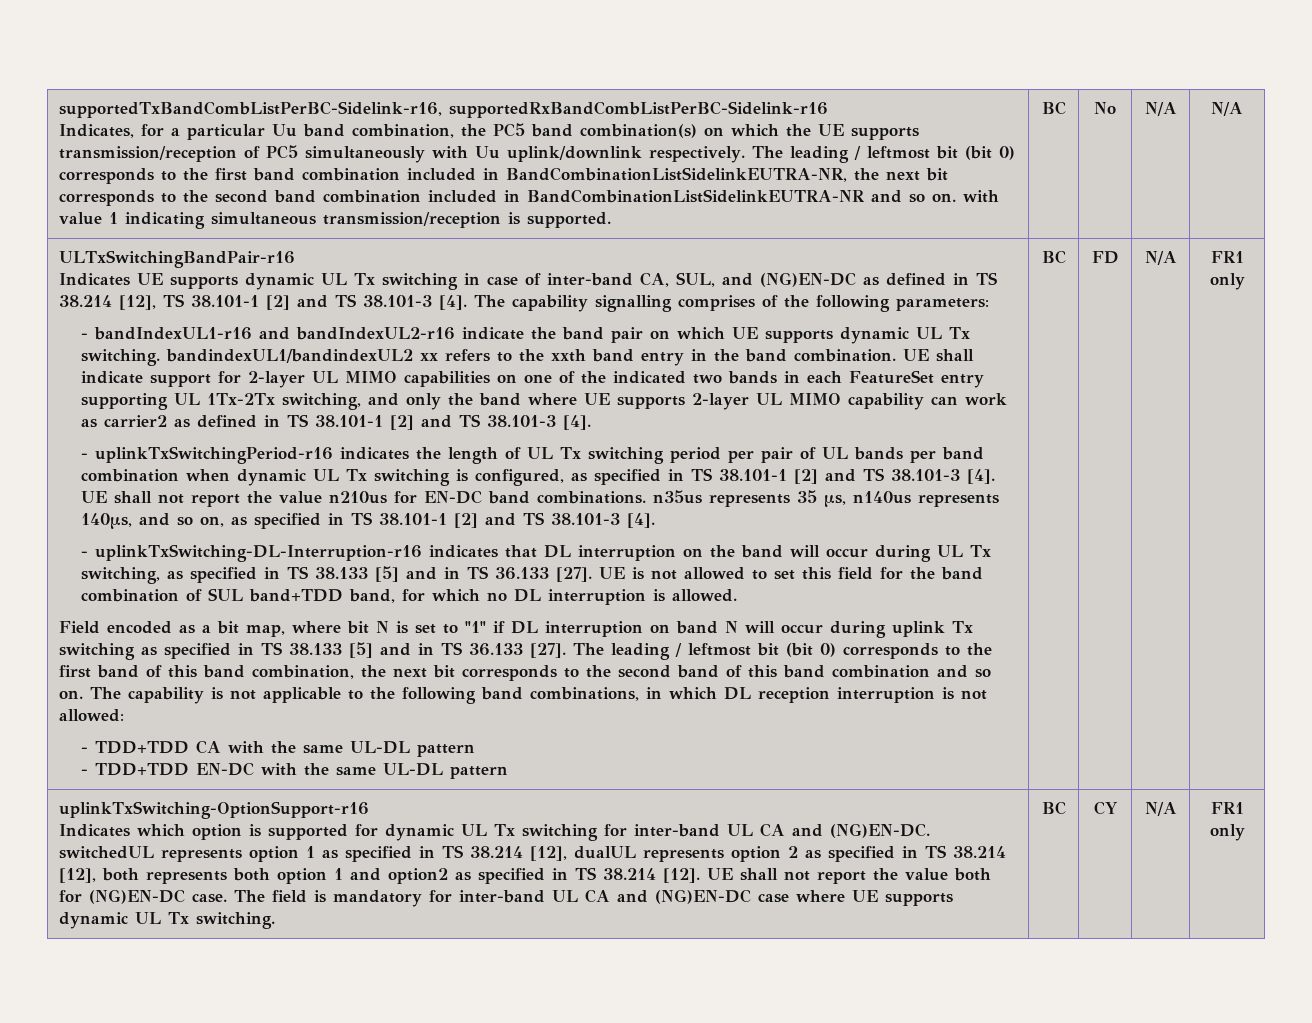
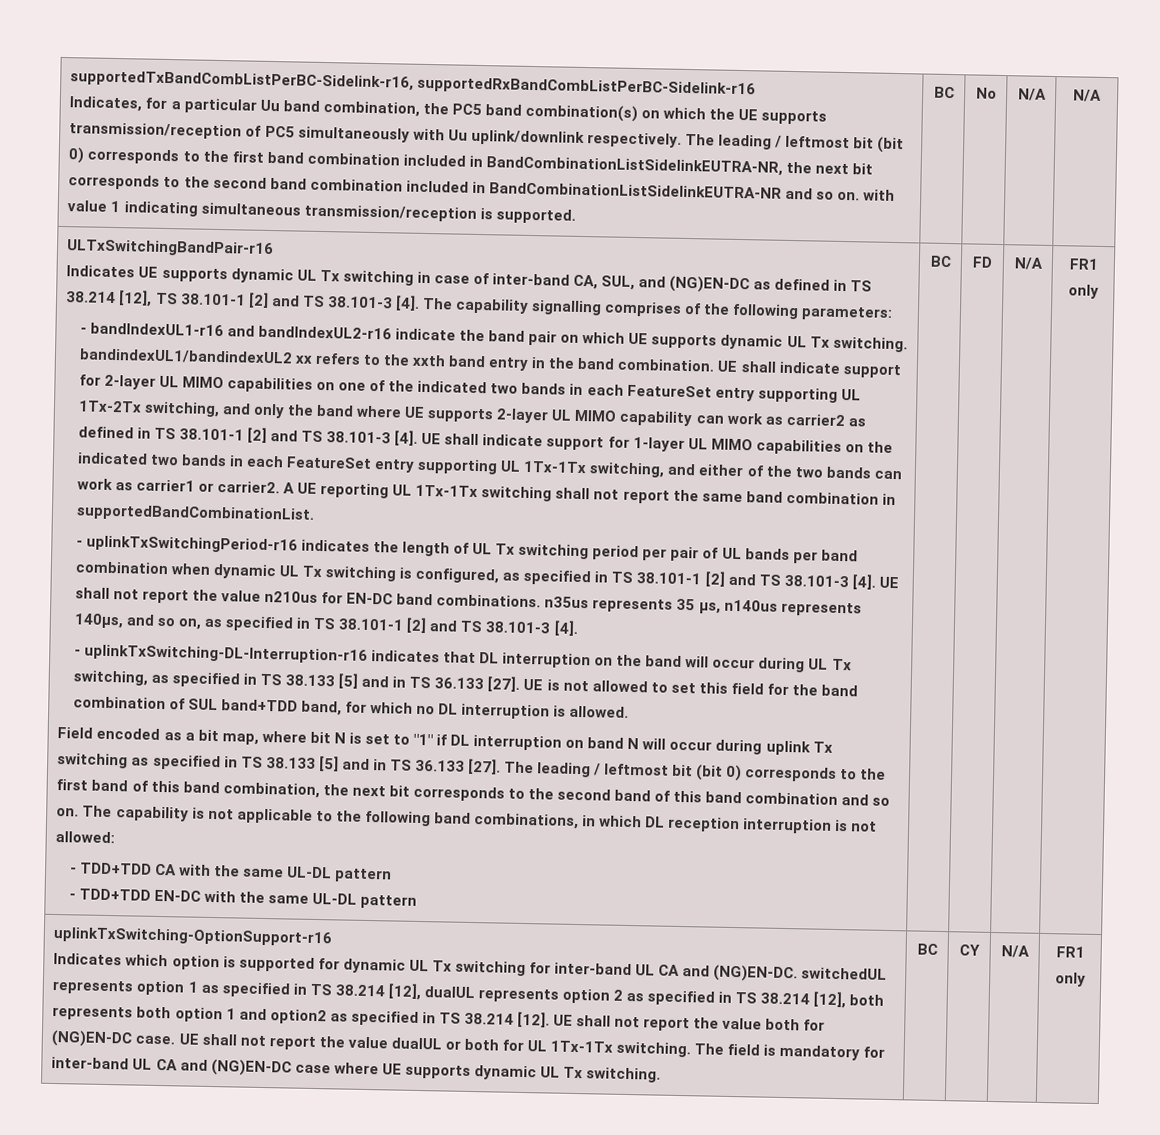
(591, 422) none -> [421,432,893,455] [76,452,902,480] [76,478,896,506] [75,504,315,523] UE shall indicate support for 1-layer UL MIMO capabilities on the indicated two bands in each FeatureSet entry supporting UL 1Tx-1Tx switching, and either of the two bands can work as carrier1 or carrier2. A UE reporting UL 1Tx-1Tx switching shall not report the same band combination in supportedBandCombinationList.
(228, 898) none -> [178,1033,692,1058] UE shall not report the value dualUL or both for UL 1Tx-1Tx switching.

